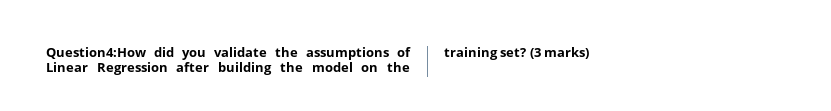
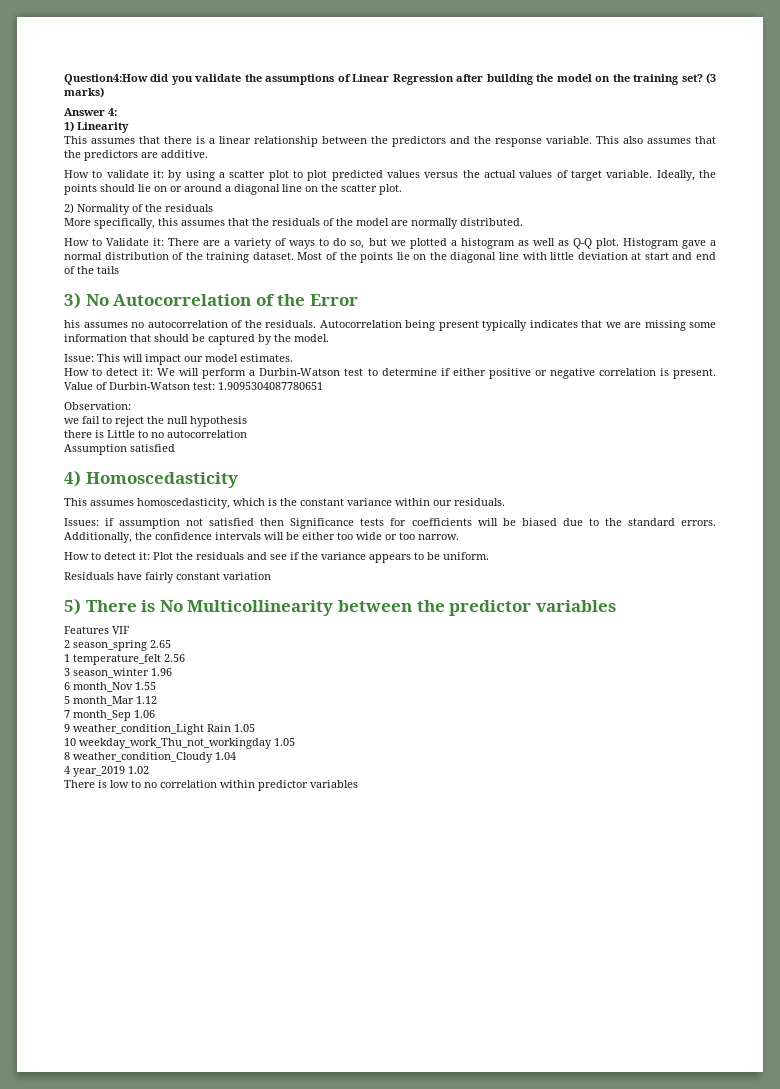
(590, 53) none -> [64,108,117,116] [64,121,129,133] [64,136,716,147] [64,150,208,161] [64,170,716,181] [64,184,402,195] [64,203,213,215] [64,218,523,229] [64,238,716,249] [64,252,716,263] [64,266,119,274] [64,292,358,309] [64,320,716,331] [64,334,329,345] [64,354,293,365] [64,368,716,379] [64,382,323,390] [64,402,131,410] [64,416,247,427] [64,430,247,438] [64,444,175,455] [64,470,238,488] [64,498,505,509] [64,518,716,529] [64,532,459,543] [64,552,489,563] [64,572,271,583] [64,598,616,616] [64,626,130,634] [64,640,171,651] [64,654,185,665] [64,668,172,678] [64,682,156,692] [64,696,157,706] [64,710,155,721] [64,724,255,735] [64,738,295,749] [64,752,236,763] [64,766,149,777] [64,780,358,791] // Answer 4: // 1) Linearity // This assumes that there is a linear relationship between the predictors and the response variable. This also assumes that the predictors are additive. // How to validate it: by using a scatter plot to plot predicted values versus the actual values of target variable. Ideally, the points should lie on or around a diagonal line on the scatter plot. // 2) Normality of the residuals // More specifically, this assumes that the residuals of the model are normally distributed. // How to Validate it: There are a variety of ways to do so, but we plotted a histogram as well as Q-Q plot. Histogram gave a normal distribution of the training dataset. Most of the points lie on the diagonal line with little deviation at start and end of the tails // 3) No Autocorrelation of the Error // his assumes no autocorrelation of the residuals. Autocorrelation being present typically indicates that we are missing some information that should be captured by the model. // Issue: This will impact our model estimates. // How to detect it: We will perform a Durbin-Watson test to determine if either positive or negative correlation is present. Value of Durbin-Watson test: 1.9095304087780651 // Observation: // we fail to reject the null hypothesis // there is Little to no autocorrelation // Assumption satisfied // 4) Homoscedasticity // This assumes homoscedasticity, which is the constant variance within our residuals. // Issues: if assumption not satisfied then Significance tests for coefficients will be biased due to the standard errors. Additionally, the confidence intervals will be either too wide or too narrow. // How to detect it: Plot the residuals and see if the variance appears to be uniform. // Residuals have fairly constant variation // 5) There is No Multicollinearity between the predictor variables // Features VIF // 2 season_spring 2.65 // 1 temperature_felt 2.56 // 3 season_winter 1.96 // 6 month_Nov 1.55 // 5 month_Mar 1.12 // 7 month_Sep 1.06 // 9 weather_condition_Light Rain 1.05 // 10 weekday_work_Thu_not_workingday 1.05 // 8 weather_condition_Cloudy 1.04 // 4 year_2019 1.02 // There is low to no correlation within predictor variables

